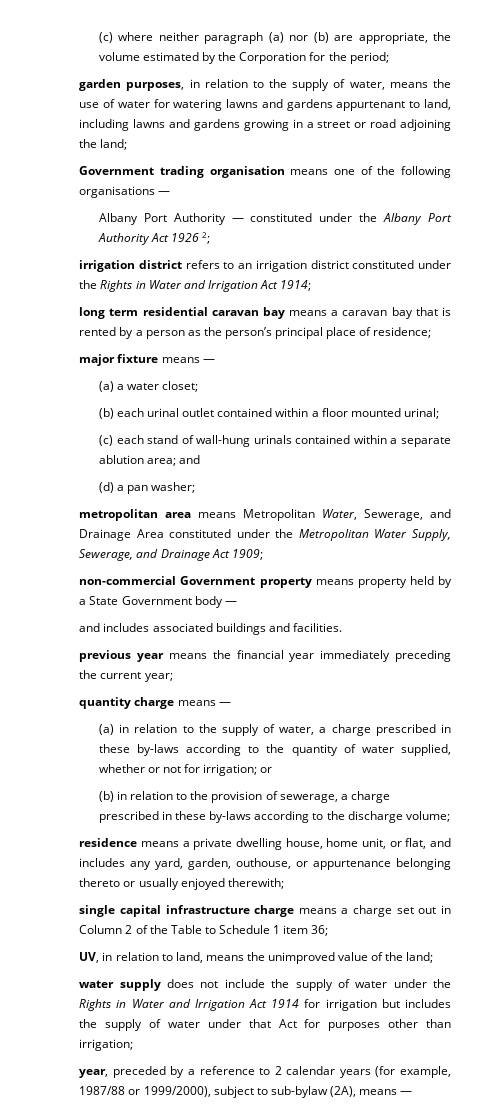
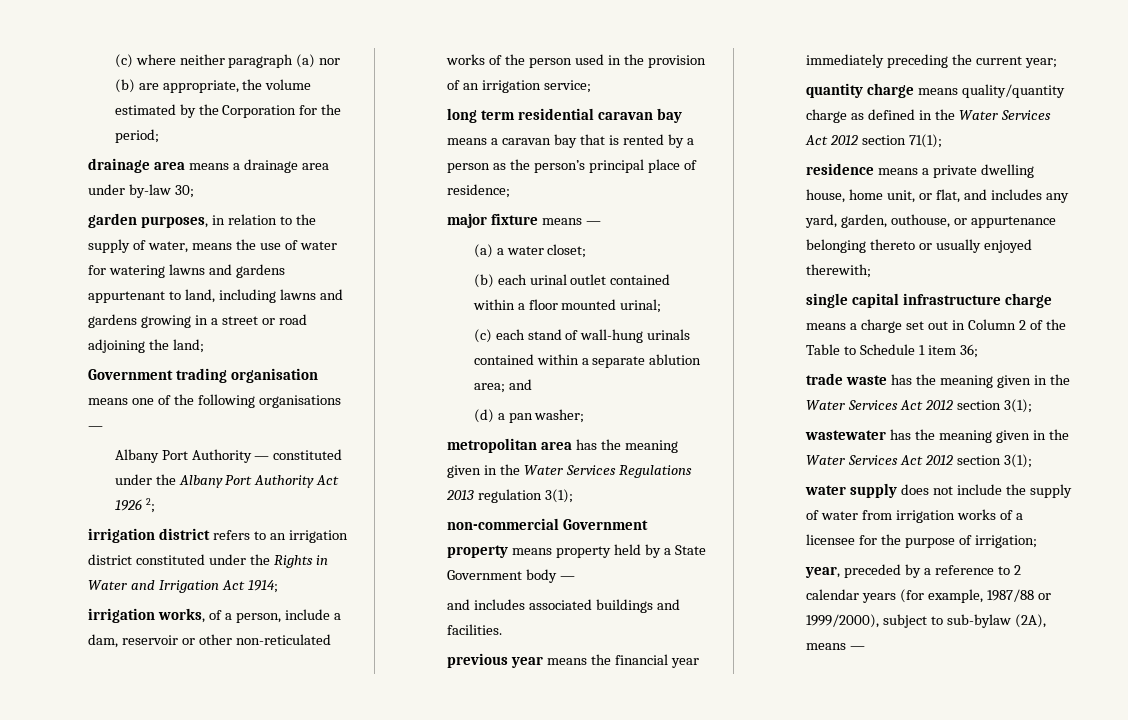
(389, 58) none -> [88,158,330,173] [88,184,195,198] // drainage area means a drainage area under by-law 30;
(312, 285) none -> [88,608,341,623] [88,634,332,648] [446,54,706,68] [447,80,592,93] // irrigation works, of a person, include a dam, reservoir or other non-reticulated works of the person used in the provision of an irrigation service;
[198,509,451,521] [79,529,451,541] [79,549,263,561] means Metropolitan Water, Sewerage, and Drainage Area constituted under the Metropolitan Water Supply, Sewerage, and Drainage Act 1909; -> [576,439,679,453] [447,464,693,478] [446,489,574,503] has the meaning given in the Water Services Regulations 2013 regulation 3(1);
[218,702,231,706] [98,724,452,736] [98,744,451,756] [98,764,273,776] [98,791,390,803] [98,811,450,823] — // (a) in relation to the supply of water, a charge prescribed in these by-laws according to the quantity of water supplied, whether or not for irrigation; or // (b) in relation to the provision of sewerage, a charge prescribed in these by-laws according to the discharge volume; -> [962,84,1066,98] [806,109,1051,123] [805,134,943,148] quality/quantity charge as defined in the Water Services Act 2012 section 71(1);
[79,952,434,964] UV, in relation to land, means the unimproved value of the land; -> [806,373,1070,388] [806,399,1033,413] [805,429,1069,443] [806,454,1033,468] trade waste has the meaning given in the Water Services Act 2012 section 3(1); // wastewater has the meaning given in the Water Services Act 2012 section 3(1);
[393,979,451,988] [79,999,451,1011] [79,1019,451,1031] under the Rights in Water and Irrigation Act 1914 for irrigation but includes the supply of water under that Act for purposes other than -> [862,509,1023,523] [806,534,973,548] from irrigation works of a licensee for the purpose of

